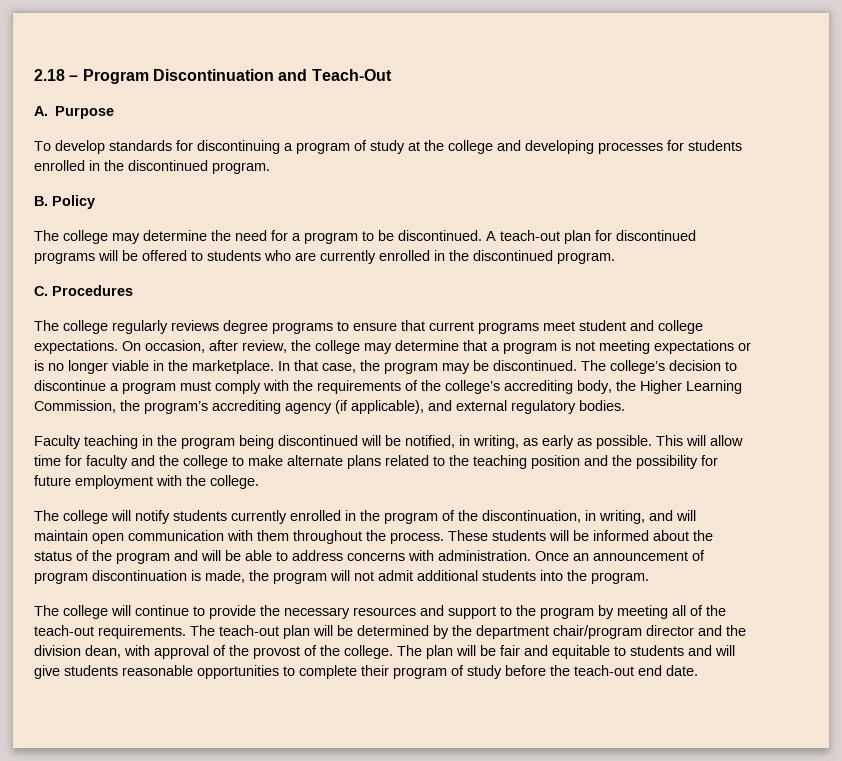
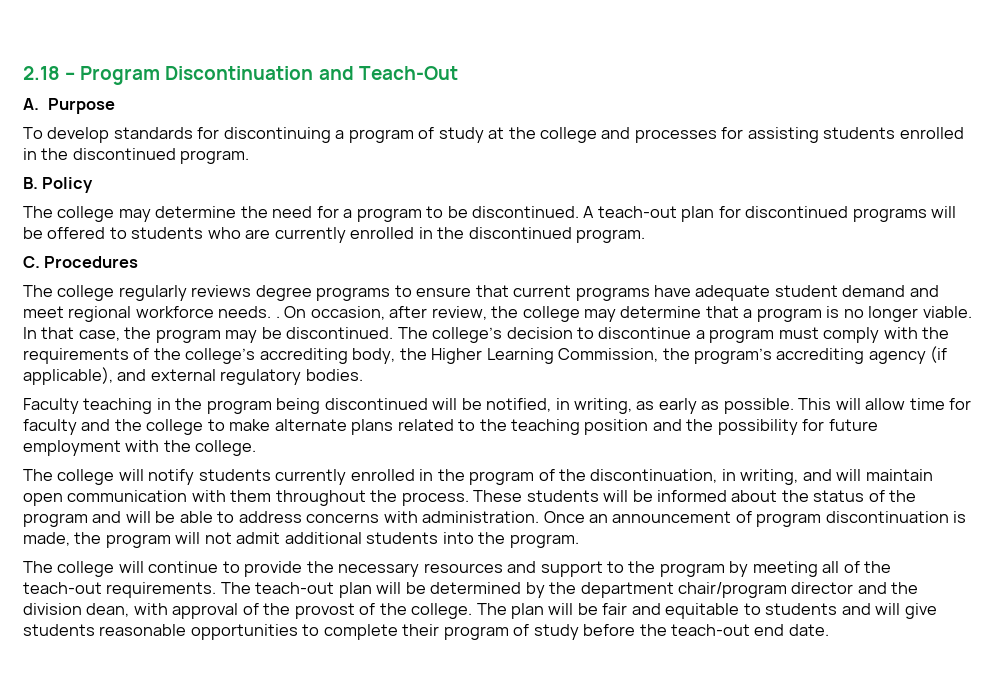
[525,140,594,154] developing -> (631, 133) none
(684, 145) none -> [747,127,819,143] assisting
[543,320,703,334] [34,340,118,354] meet student and college expectations. -> [654,285,939,301] [23,306,280,322] have adequate student demand and meet regional workforce needs. .
[575,340,751,354] [34,360,274,374] not meeting expectations or is no longer viable in the marketplace. -> [843,306,972,322] no longer viable.

